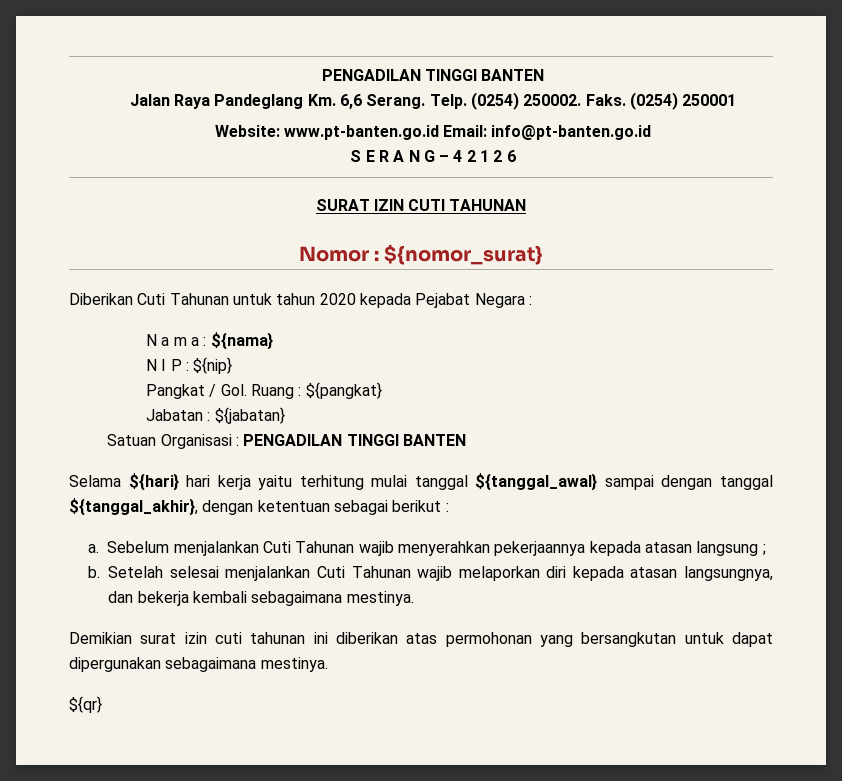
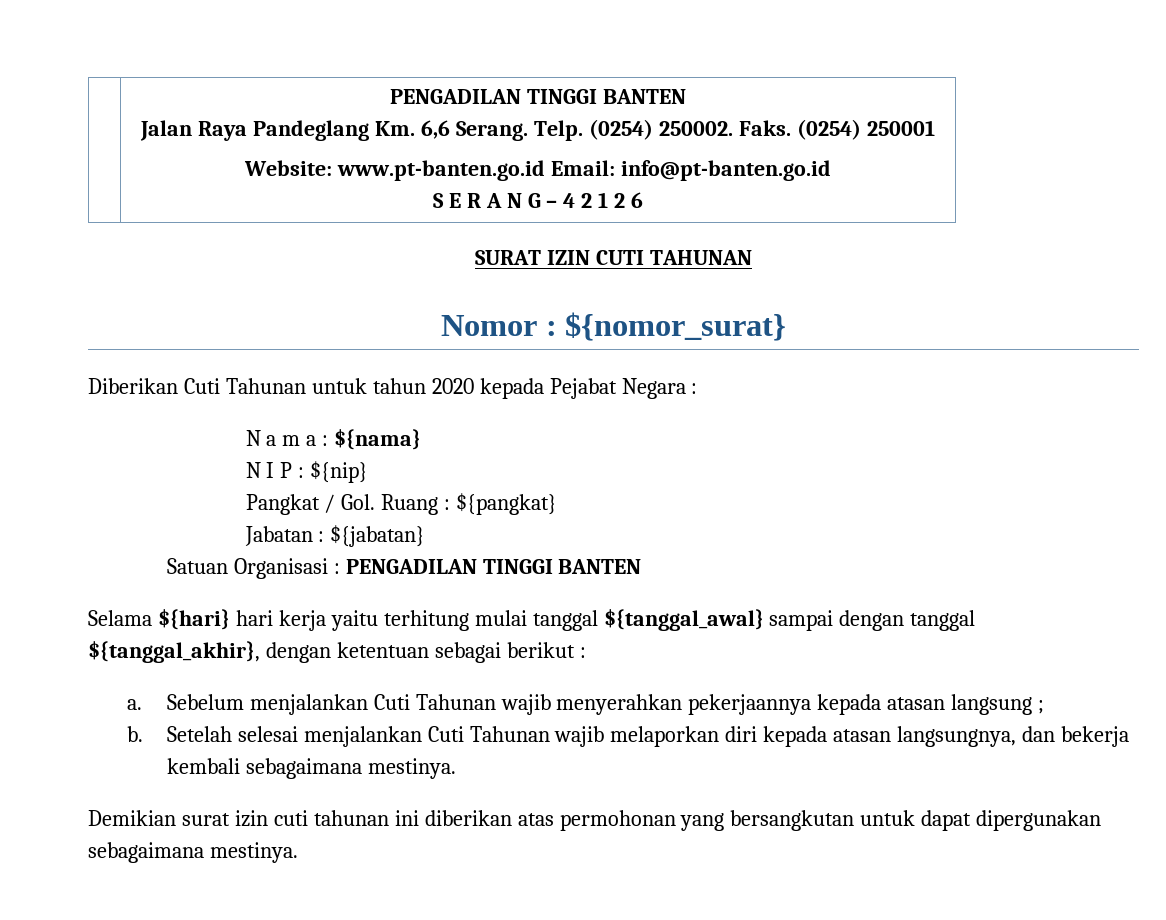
[69,696,102,713] // ${qr} -> (298, 852) none

